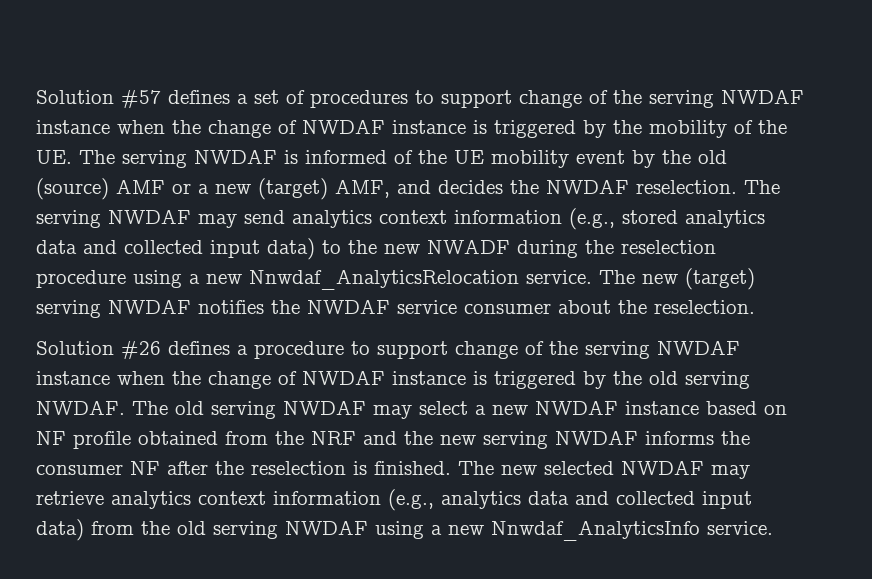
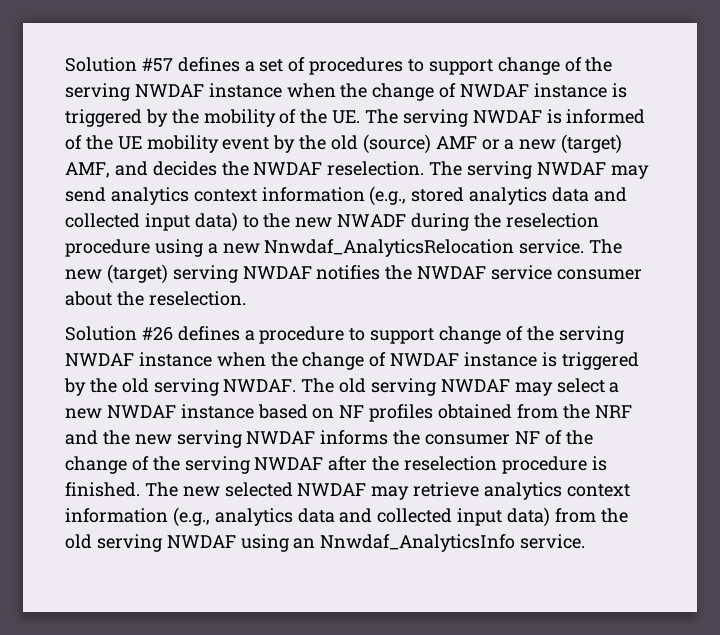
[73,431,131,449] profile -> [369,404,434,422] profiles
(160, 468) none -> [544,430,593,445] [65,456,324,474] of the change of the serving NWDAF
(346, 468) none -> [501,456,587,474] procedure
[431,525,484,535] a new -> [293,538,316,549] an

